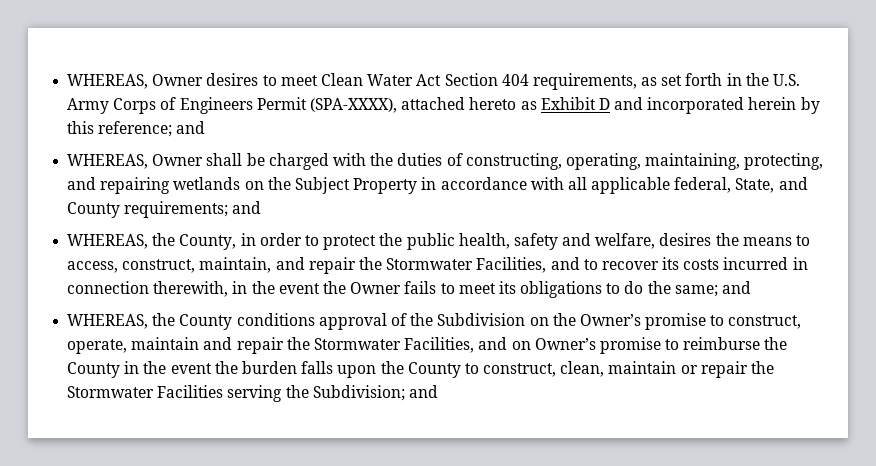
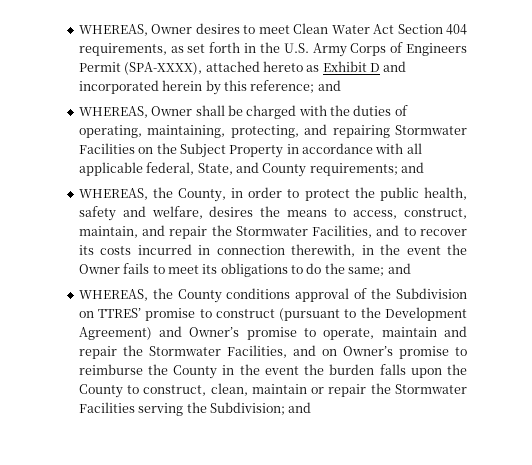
[465,153,562,170] constructing, -> (408, 110) none
[173,177,241,190] wetlands -> [394,125,467,135] [78,143,135,154] Stormwater Facilities
[552,313,802,330] the Owner’s promise to construct, -> [98,307,467,321] [78,326,317,340] TTRES’ promise to construct (pursuant to the Development Agreement) and Owner’s promise to

